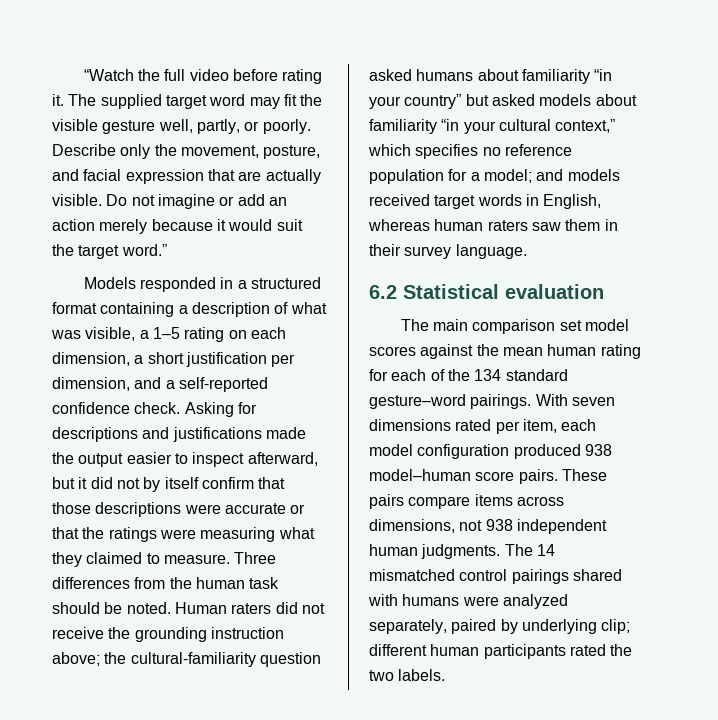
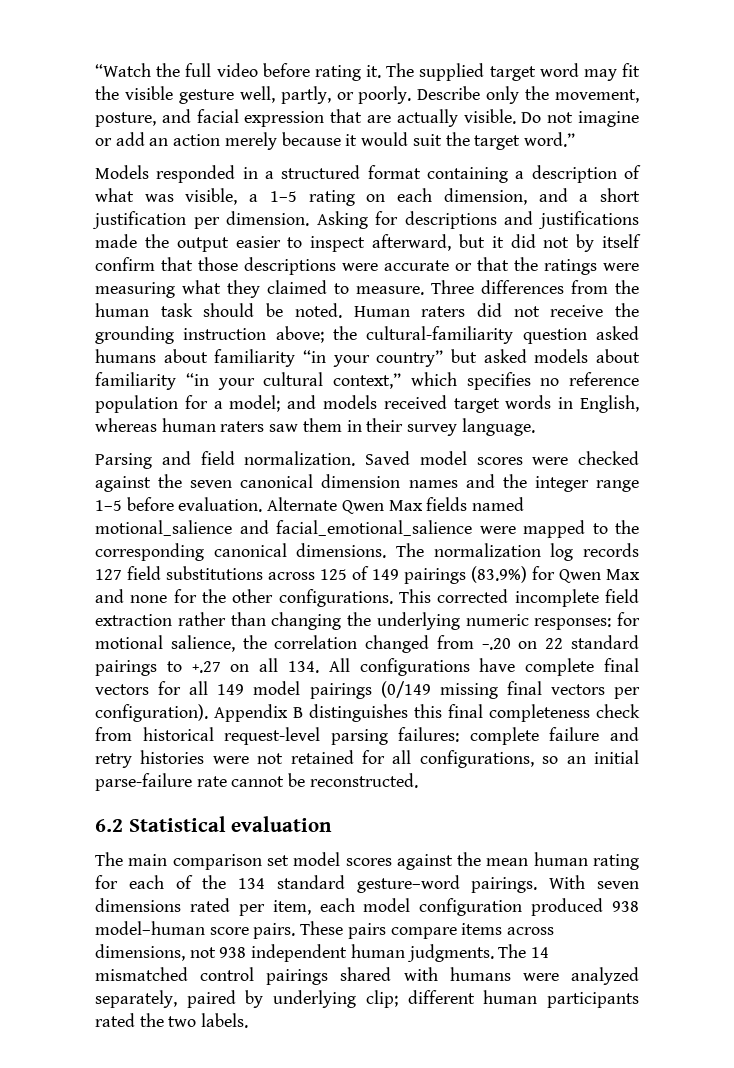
(130, 359) none -> [538,188,568,202] and
[52,377,268,392] [52,402,181,414] dimension, and a self-reported confidence check. -> [226,211,310,226] dimension.
(527, 251) none -> [95,451,639,469] [95,474,639,492] [95,497,525,514] [95,520,639,538] [95,543,639,561] [95,566,640,584] [95,589,639,607] [95,612,640,630] [95,635,639,653] [95,658,639,676] [95,681,641,699] [95,704,640,722] [95,727,639,745] [95,750,639,768] [95,773,418,791] // Parsing and field normalization. Saved model scores were checked against the seven canonical dimension names and the integer range 1–5 before evaluation. Alternate Qwen Max fields named motional_salience and facial_emotional_salience were mapped to the corresponding canonical dimensions. The normalization log records 127 field substitutions across 125 of 149 pairings (83.9%) for Qwen Max and none for the other configurations. This corrected incomplete field extraction rather than changing the underlying numeric responses: for motional salience, the correlation changed from −.20 on 22 standard pairings to +.27 on all 134. All configurations have complete final vectors for all 149 model pairings (0/149 missing final vectors per configuration). Appendix B distinguishes this final completeness check from historical request-level parsing failures: complete failure and retry histories were not retained for all configurations, so an initial parse-failure rate cannot be reconstructed.

